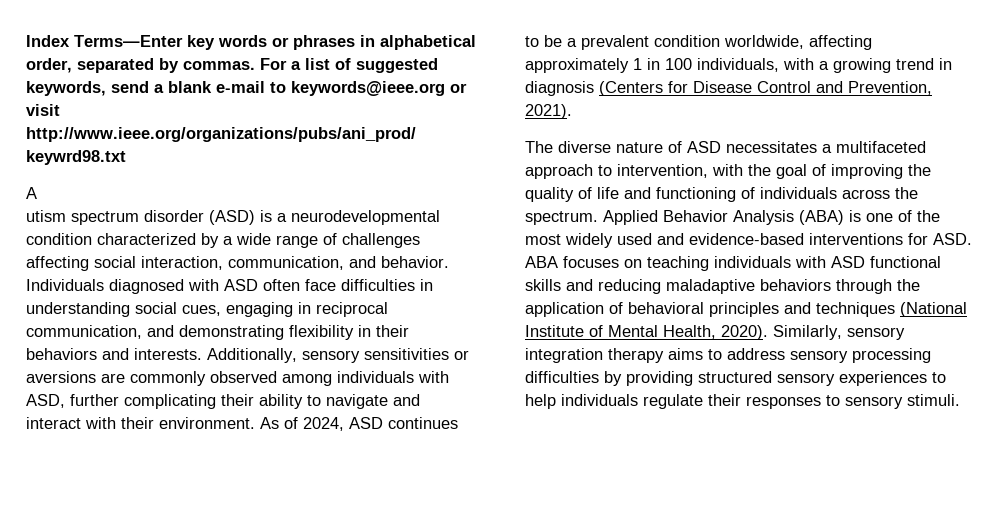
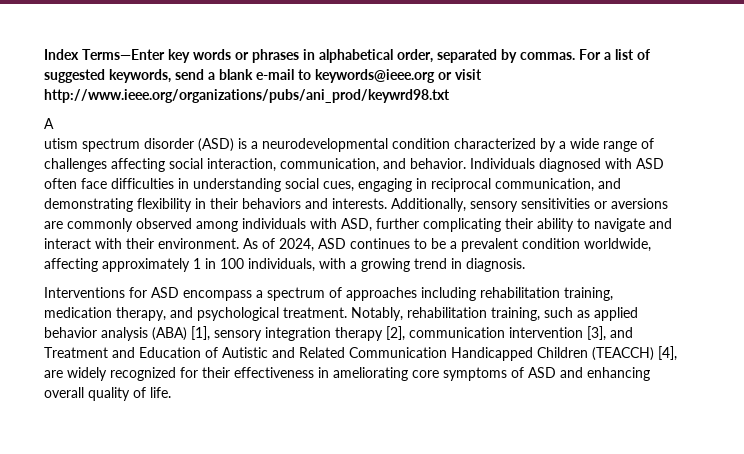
[525,81,932,96] [525,104,572,119] [525,141,926,153] [525,164,931,179] [525,187,918,202] [525,210,940,225] [525,233,972,248] [525,256,941,271] [525,279,920,294] [525,302,967,317] [525,325,905,340] [525,348,931,363] [525,371,946,386] [525,394,960,409] diagnosis (Centers for Disease Control and Prevention, 2021). // The diverse nature of ASD necessitates a multifaceted approach to intervention, with the goal of improving the quality of life and functioning of individuals across the spectrum. Applied Behavior Analysis (ABA) is one of the most widely used and evidence-based interventions for ASD. ABA focuses on teaching individuals with ASD functional skills and reducing maladaptive behaviors through the application of behavioral principles and techniques (National Institute of Mental Health, 2020). Similarly, sensory integration therapy aims to address sensory processing difficulties by providing structured sensory experiences to help individuals regulate their responses to sensory stimuli. -> [466,258,525,272] [44,287,613,301] [44,307,638,321] [44,326,633,341] [44,346,677,361] [44,367,650,381] [44,387,171,401] diagnosis. // Interventions for ASD encompass a spectrum of approaches including rehabilitation training, medication therapy, and psychological treatment. Notably, rehabilitation training, such as applied behavior analysis (ABA) [1], sensory integration therapy [2], communication intervention [3], and Treatment and Education of Autistic and Related Communication Handicapped Children (TEACCH) [4], are widely recognized for their effectiveness in ameliorating core symptoms of ASD and enhancing overall quality of life.

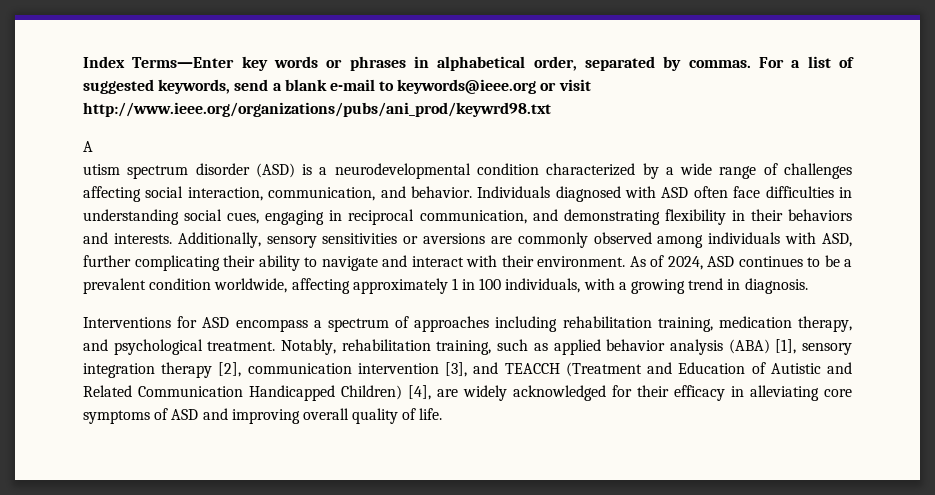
[44,347,108,358] Treatment -> [504,362,642,377] TEACCH (Treatment
[537,347,654,361] Children (TEACCH) -> [341,385,402,400] Children)
[110,367,176,381] recognized -> [513,385,606,401] acknowledged
[234,367,408,381] effectiveness in ameliorating -> [674,385,819,401] efficacy in alleviating
[587,367,650,381] enhancing -> [231,409,300,424] improving

